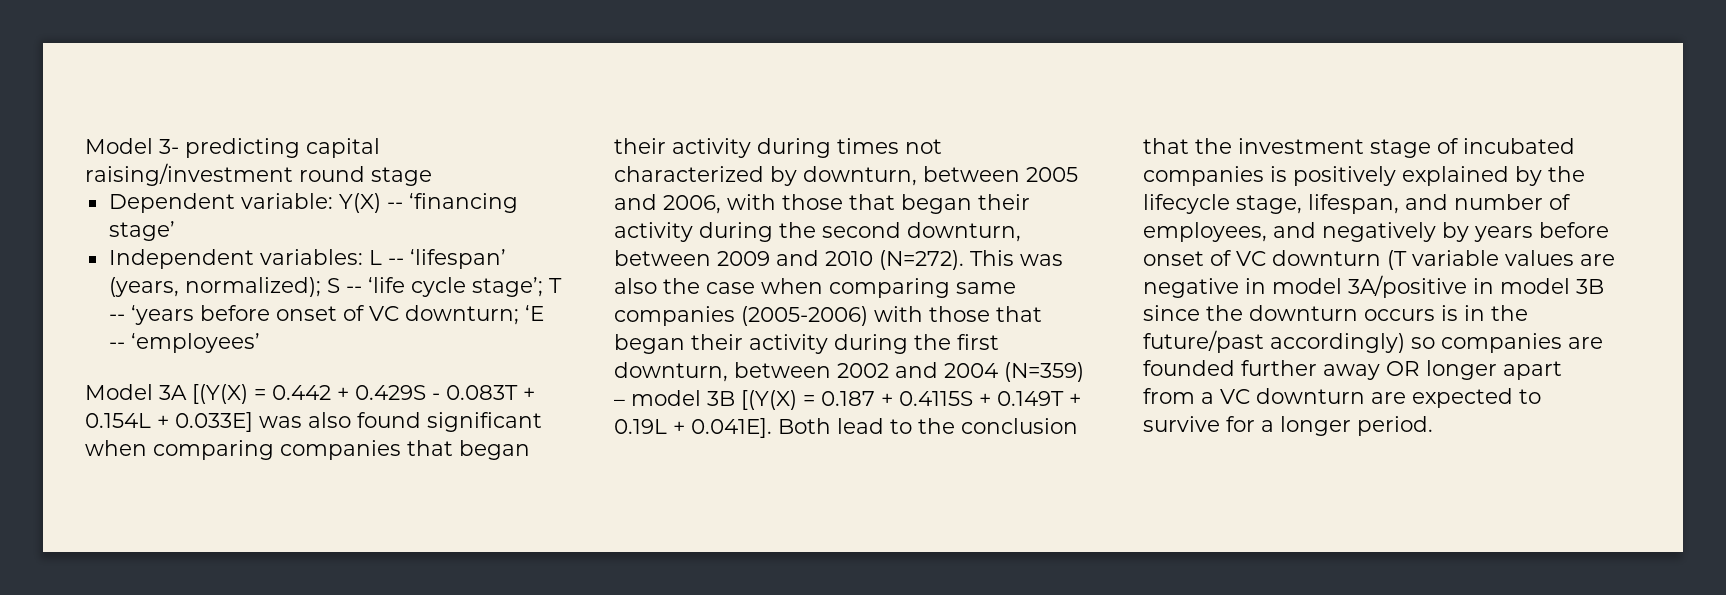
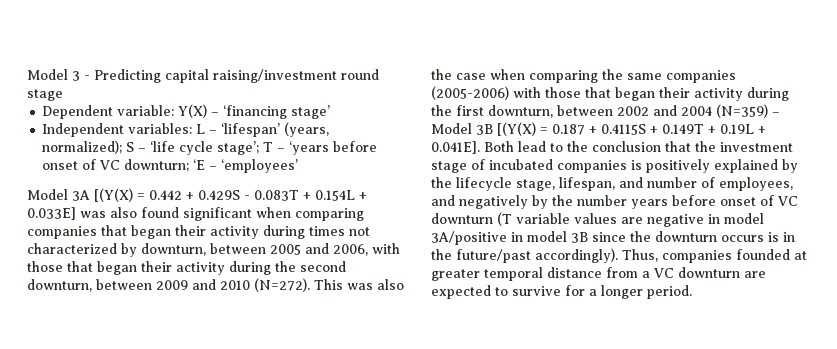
[85,138,300,158] Model 3- predicting -> [27,69,161,83] Model 3 - Predicting
[386,202,403,209] -- -> [211,112,220,116] –
[387,258,404,265] -- -> [209,130,218,134] –
[345,286,362,293] -- -> [138,148,147,152] –
[108,314,125,321] -- -> [277,148,286,152] –
[108,342,125,349] -- -> [209,166,218,170] –
(950, 288) none -> [602,69,623,80] the
[631,390,701,406] model -> [431,123,472,134] Model
(1469, 232) none -> [552,195,627,206] the number
[1270,333,1603,353] [1143,360,1562,380] accordingly) so companies are founded further away OR longer apart -> [535,248,807,263] [431,267,602,281] accordingly). Thus, companies founded at greater temporal distance

